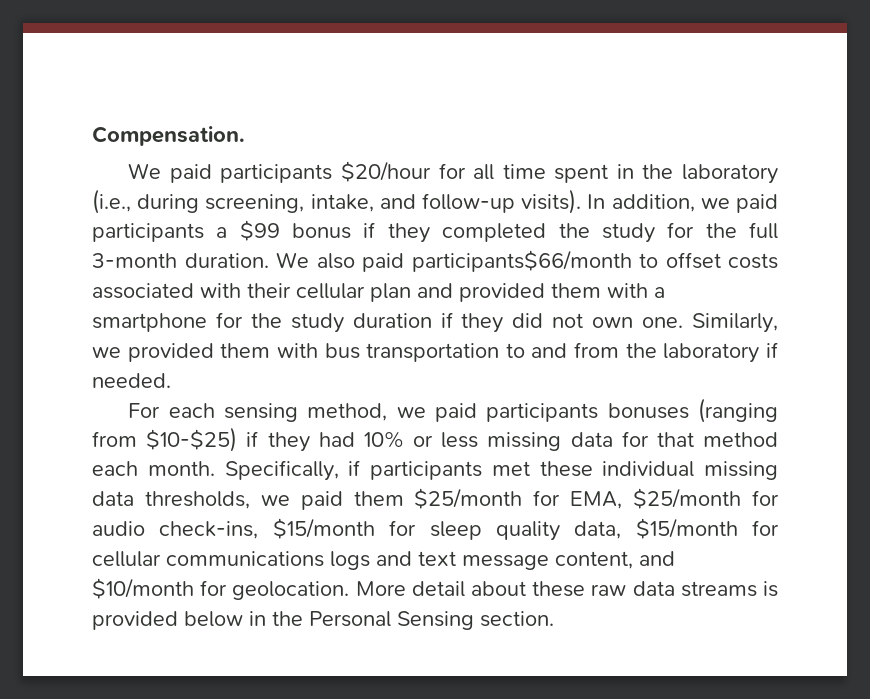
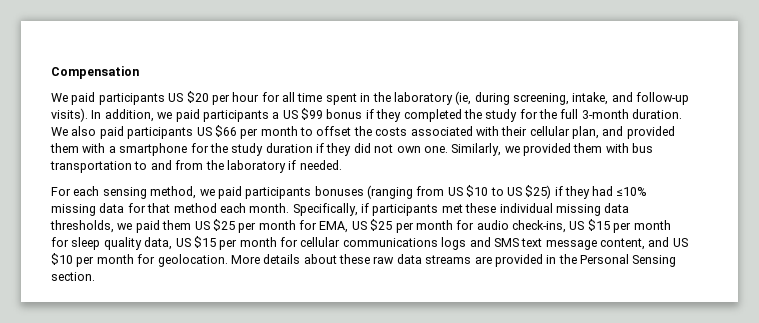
[92,126,245,146] Compensation. -> [51,66,139,79] Compensation
[341,161,432,182] $20/hour -> [168,91,260,105] US $20 per hour
[92,189,131,214] (i.e., -> [455,91,472,105] (ie,
(228, 232) none -> [282,110,298,119] US
[411,250,632,272] participants$66/month -> [127,125,298,139] participants US $66 per month
(721, 260) none -> [353,126,372,136] the
[370,283,411,302] plan -> [572,126,599,139] plan,
[146,427,479,452] $10-$25) if they had 10% or less -> [447,185,647,199] US $10 to US $25) if they had ≤10%
[414,488,780,509] [92,518,738,541] $25/month for EMA, $25/month for audio check-ins, $15/month for sleep quality data, $15/month -> [194,219,671,233] [51,236,277,250] US $25 per month for EMA, US $25 per month for audio check-ins, US $15 per month for sleep quality data, US $15 per month
(412, 558) none -> [493,238,519,247] SMS
[92,578,194,599] $10/month -> [672,238,688,247] [51,253,134,267] US $10 per month
[411,581,465,597] detail -> [263,254,301,264] details
[763,581,778,597] [92,611,243,630] is provided below -> [474,254,543,267] are provided

